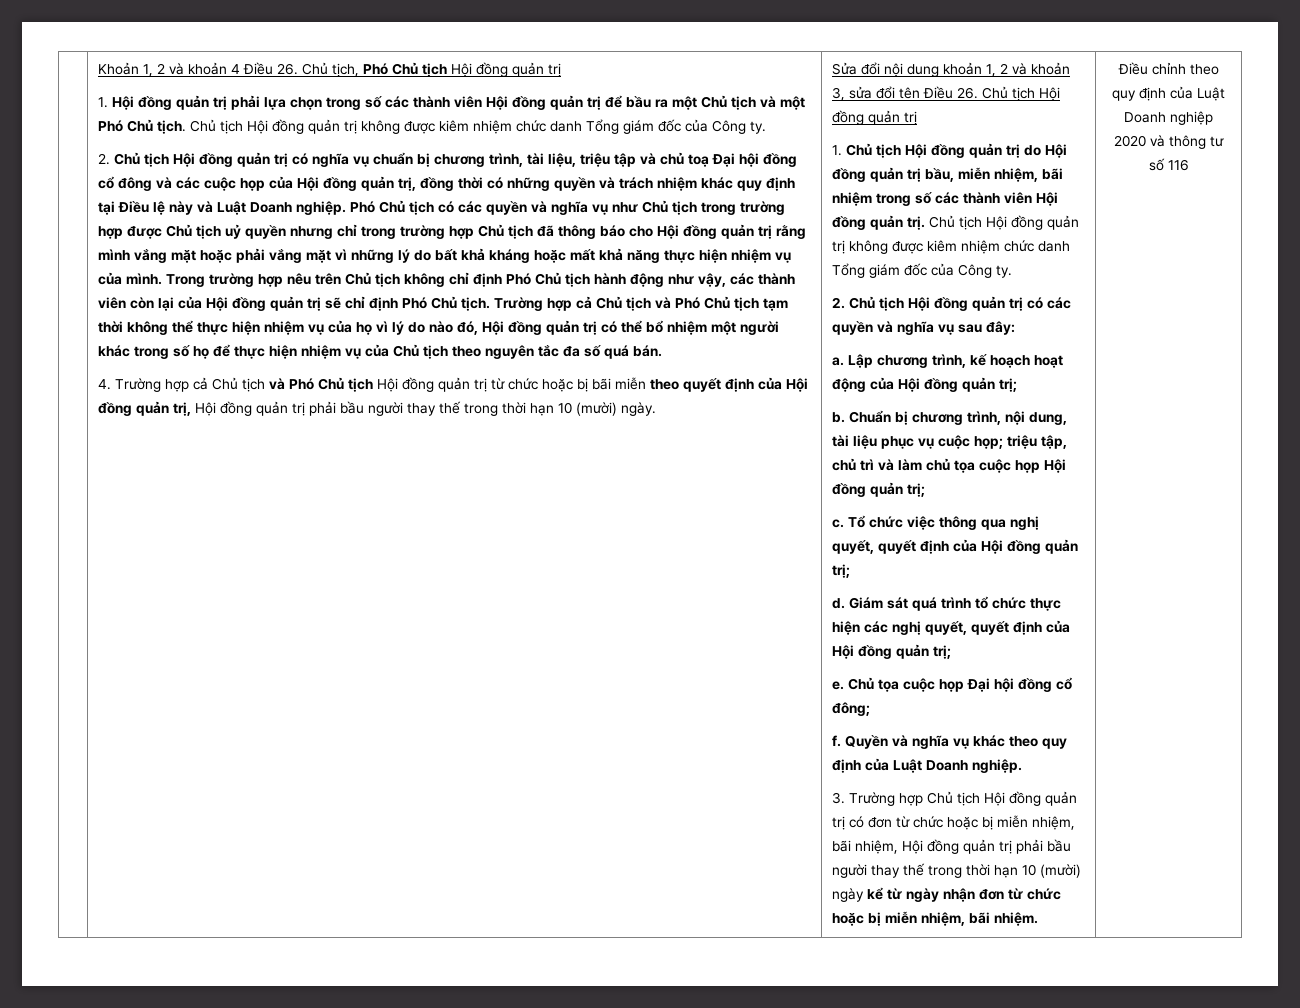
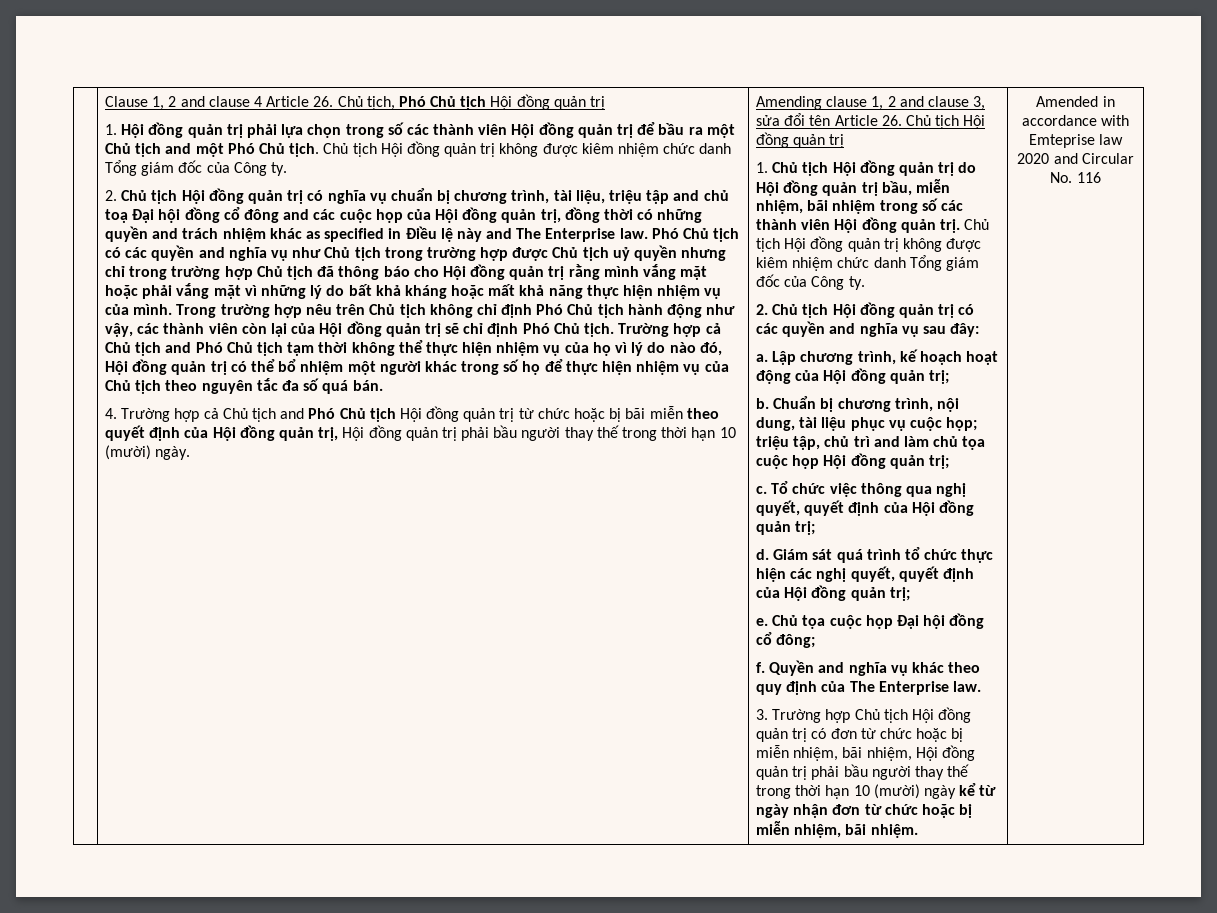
[98,62,274,77] | Khoản 1, 2 và khoản 4 Điều -> [105,96,310,110] | Clause 1, 2 and clause 4 Article
[760,96,777,108] và -> [165,143,192,154] and
[640,153,657,165] và -> [673,190,700,201] and
[156,177,173,189] và -> [283,209,310,220] and
[599,177,616,189] và -> [152,228,179,239] and
[737,177,796,191] [98,201,347,215] quy định tại Điều lệ này và Luật Doanh nghiệp. -> [305,226,648,242] as specified in Điều lệ này and The Enterprise law.
[531,201,548,213] và -> [198,247,225,258] and
[655,297,672,309] và -> [165,342,192,353] and
[269,378,286,390] và -> [280,408,305,419] and
[832,62,1071,77] Sửa đổi nội dung khoản 1, 2 và khoản -> [756,96,969,110] Amending clause 1, 2 and clause
[923,86,954,99] Điều -> [834,115,878,126] Article
[877,321,894,333] và -> [829,323,856,334] and
[878,459,895,471] và -> [873,436,900,447] and
[892,735,909,747] và -> [818,662,845,673] and
[893,759,1023,773] Luật Doanh nghiệp. -> [849,681,981,695] The Enterprise law.
[1117,62,1219,75] [1111,86,1225,101] [1123,111,1213,125] [1113,135,1224,149] [1148,158,1165,171] Điều chỉnh theo quy định của Luật Doanh nghiệp 2020 và thông tư số -> [1036,96,1115,107] [1021,115,1130,126] [1028,134,1124,148] [1017,153,1134,164] [1050,172,1073,183] Amended in accordance with Emteprise law 2020 and Circular No.

